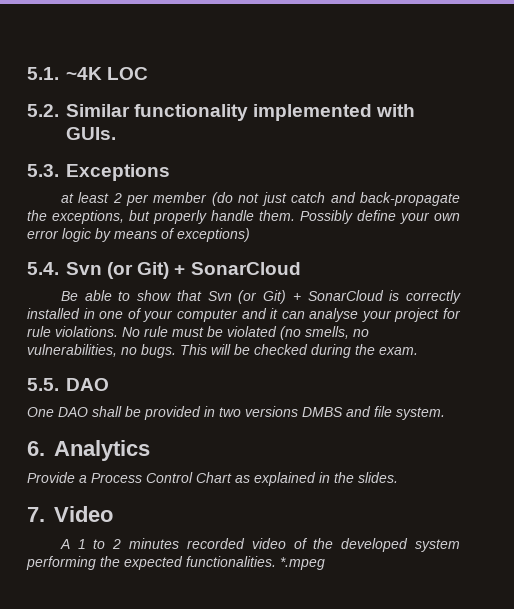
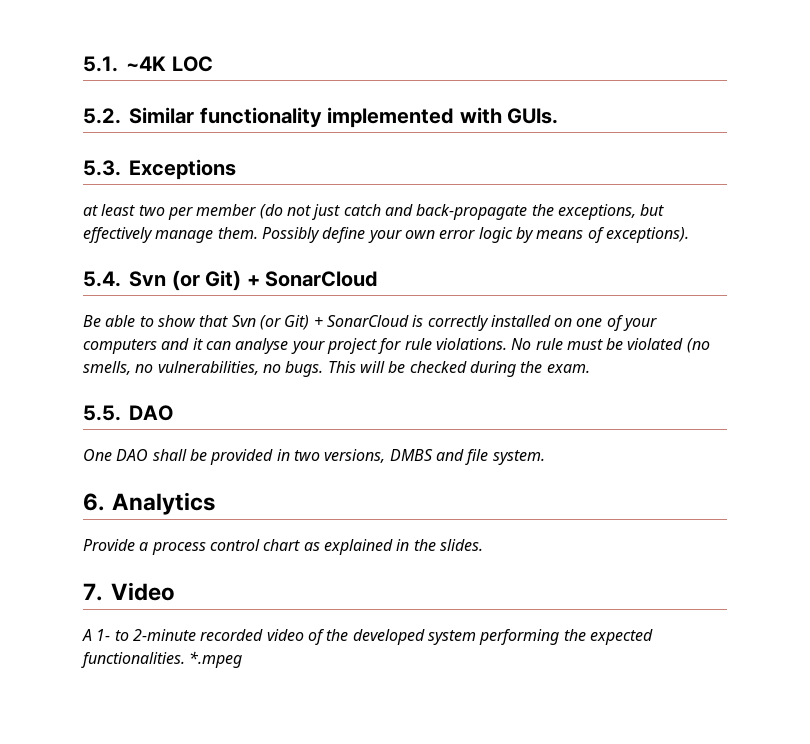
[112,193,122,203] 2 -> [138,205,165,216] two
[153,210,254,224] properly handle -> [83,227,214,243] effectively manage
[177,228,250,242] exceptions) -> [605,227,689,243] exceptions).
[83,308,95,319] in -> [554,318,573,327] on
[176,309,238,322] computer -> [83,339,157,354] computers
[245,406,298,417] versions -> [324,449,386,463] versions,
[91,472,232,483] Process Control Chart -> [151,539,301,555] process control chart
[77,538,180,549] 1 to 2 minutes -> [96,629,196,641] 1- to 2-minute

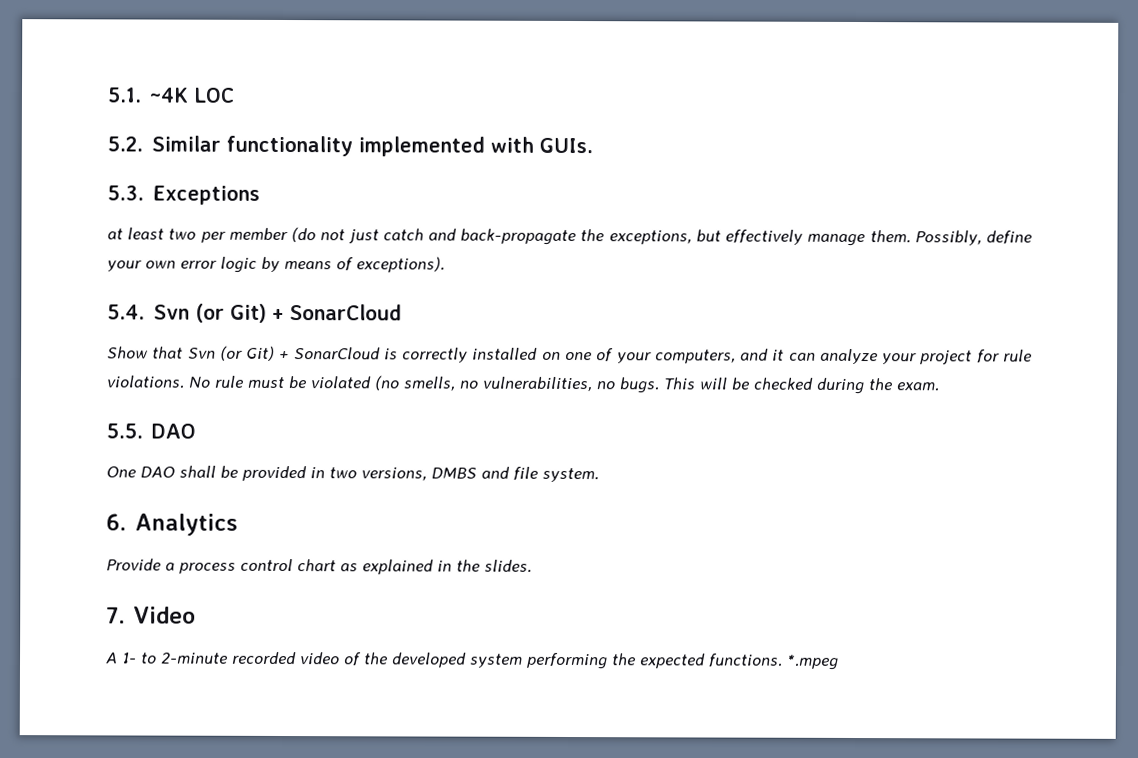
[261,227,320,243] Possibly -> [914,230,982,246] Possibly,
[83,315,196,327] Be able to show -> [107,346,148,359] Show
[83,339,157,354] computers -> [654,349,736,364] computers,
[235,338,289,354] analyse -> [819,348,878,365] analyze
[81,652,185,668] functionalities. -> [708,653,783,667] functions.

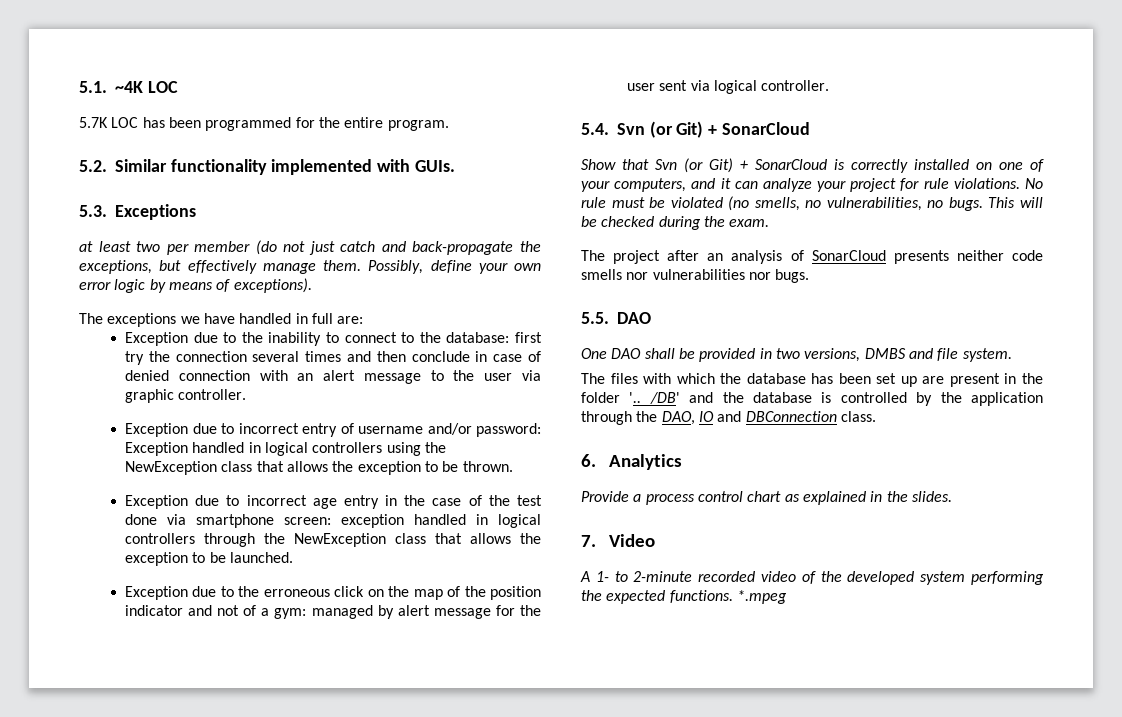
(235, 95) none -> [79,117,449,131] // 5.7K LOC has been programmed for the entire program.
(445, 264) none -> [79,313,364,327] [125,332,542,346] [125,351,542,365] [125,370,541,384] [125,389,247,403] [125,423,541,437] [125,442,446,456] [125,461,513,475] [125,495,543,509] [125,514,541,528] [125,533,541,547] [125,552,293,566] [125,586,541,600] [125,605,541,619] [627,80,830,94] // The exceptions we have handled in full are: // Exception due to the inability to connect to the database: first try the connection several times and then conclude in case of denied connection with an alert message to the user via graphic controller. // Exception due to incorrect entry of username and/or password: Exception handled in logical controllers using the NewException class that allows the exception to be thrown. // Exception due to incorrect age entry in the case of the test done via smartphone screen: exception handled in logical controllers through the NewException class that allows the exception to be launched. // Exception due to the erroneous click on the map of the position indicator and not of a gym: managed by alert message for the user sent via logical controller.
(939, 387) none -> [581,250,1043,264] [581,269,810,283] // The project after an analysis of SonarCloud presents neither code smells nor vulnerabilities nor bugs.
(599, 475) none -> [581,373,1043,387] [581,392,1043,406] [581,411,876,425] // The files with which the database has been set up are present in the folder '.. /DB' and the database is controlled by the application through the DAO, IO and DBConnection class.

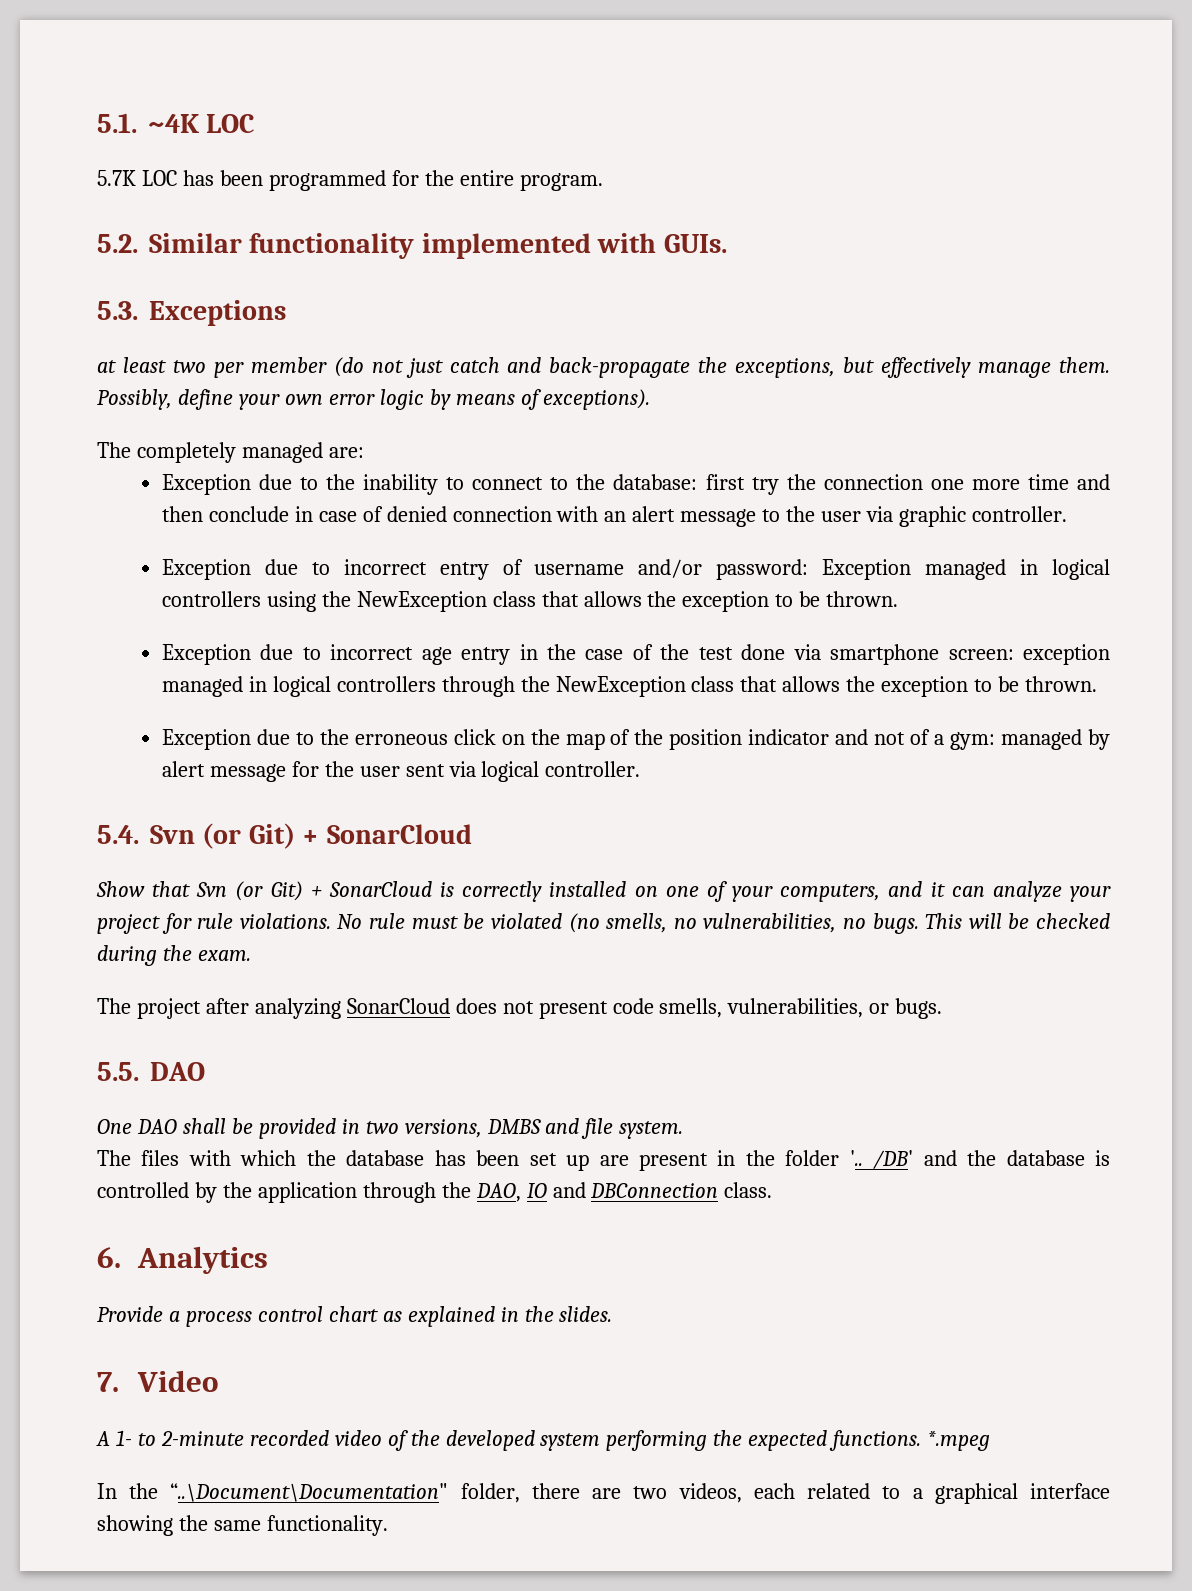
[107,313,333,327] exceptions we have handled in full -> [136,442,323,463] completely managed
[252,351,342,362] several times -> [930,474,1069,490] one more time
[192,442,245,453] handled -> [925,559,1007,580] managed
[414,514,467,525] handled -> [161,676,243,697] managed
[229,552,293,563] launched. -> [1025,676,1098,692] thrown.
[707,250,1043,264] [581,269,771,280] an analysis of SonarCloud presents neither code smells nor vulnerabilities nor -> [254,998,890,1019] analyzing SonarCloud does not present code smells, vulnerabilities, or
(787, 597) none -> [97,1483,1111,1504] [97,1515,388,1536] // In the “..\Document\Documentation" folder, there are two videos, each related to a graphical interface showing the same functionality.

